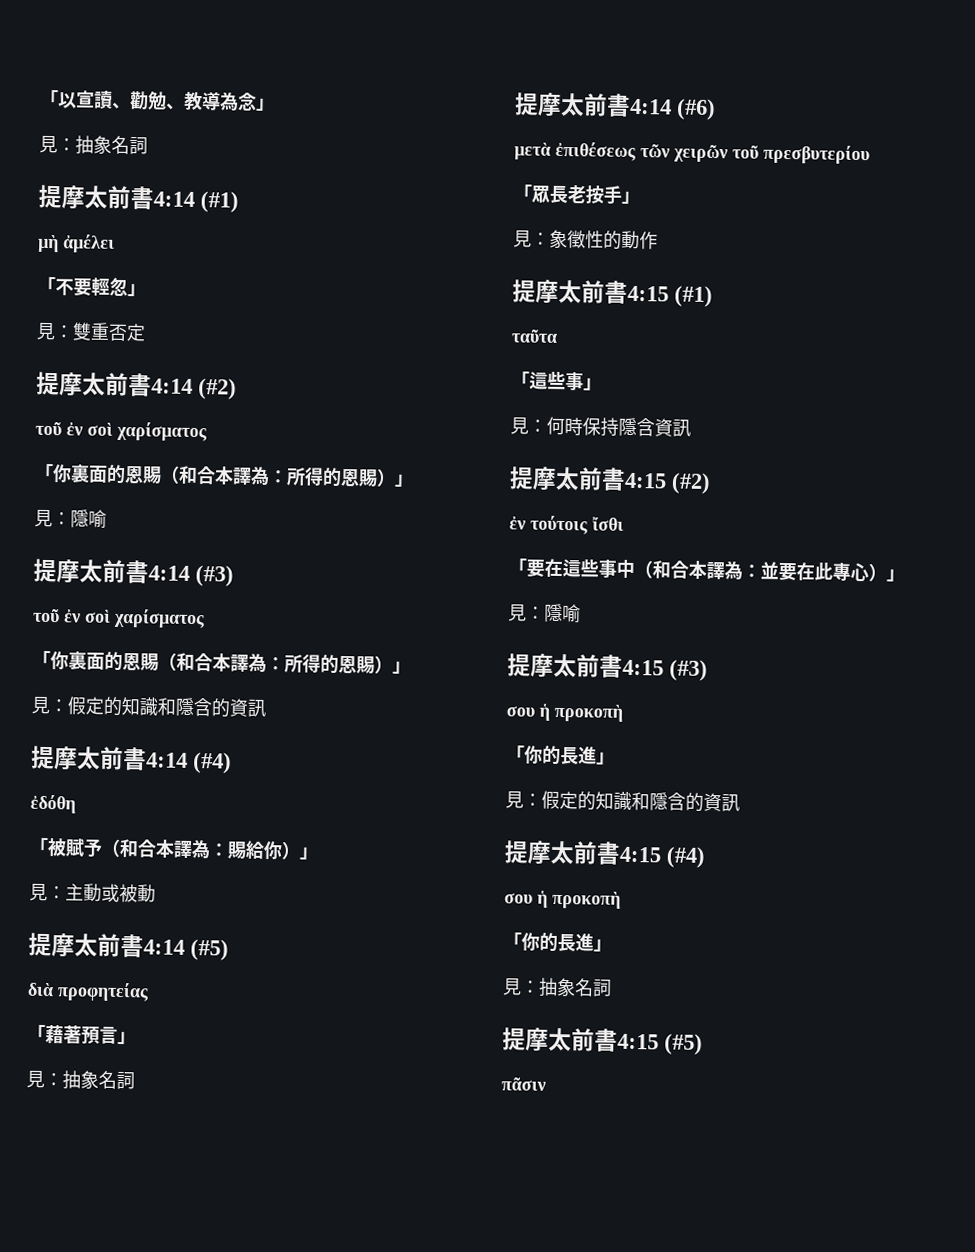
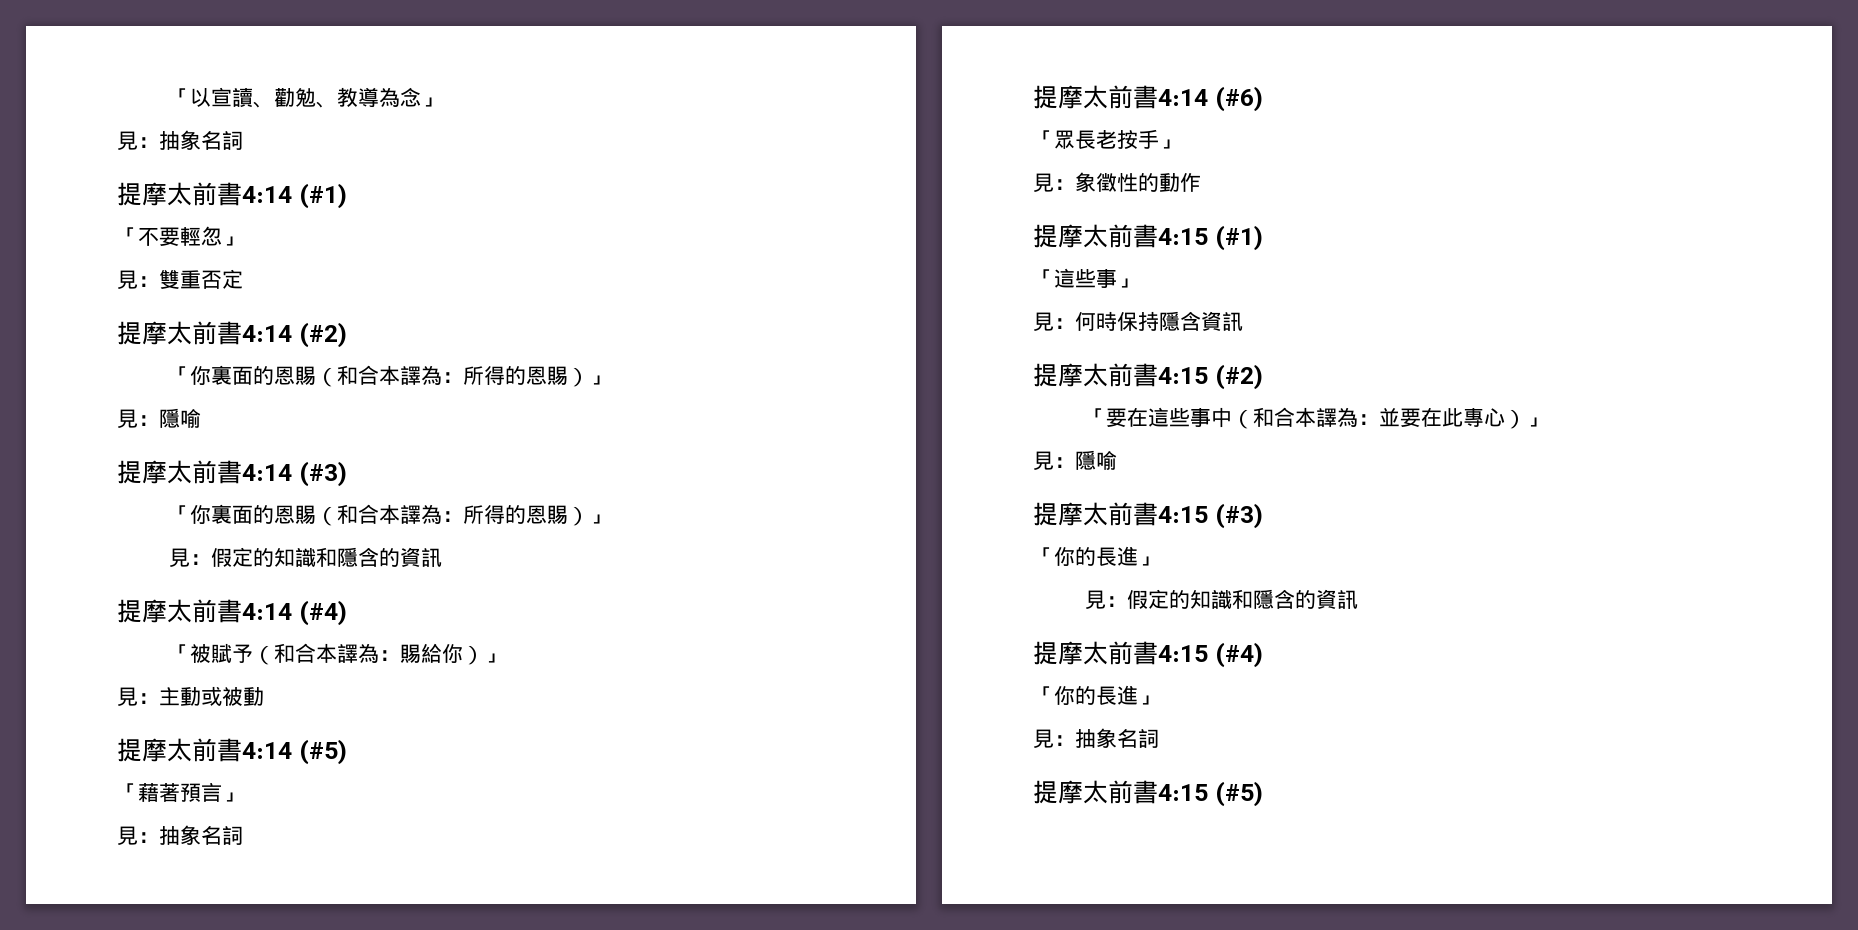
[38,234,115,253] // μὴ ἀμέλει -> (347, 196) none
[35,421,207,442] // τοῦ ἐν σοὶ χαρίσματος -> (347, 335) none
[33,608,205,629] // τοῦ ἐν σοὶ χαρίσματος -> (347, 474) none
[30,794,76,814] // ἐδόθη -> (347, 613) none
[27,982,149,1002] // διὰ προφητείας -> (347, 752) none
[514,141,870,165] // μετὰ ἐπιθέσεως τῶν χειρῶν τοῦ πρεσβυτερίου -> (1263, 99) none
[511,329,558,343] // ταῦτα -> (1263, 238) none
[509,515,624,535] // ἐν τούτοις ἴσθι -> (1263, 377) none
[506,703,623,722] // σου ἡ προκοπὴ -> (1263, 516) none
[504,890,621,909] // σου ἡ προκοπὴ -> (1263, 655) none
[501,1077,546,1091] // πᾶσιν -> (1263, 794) none

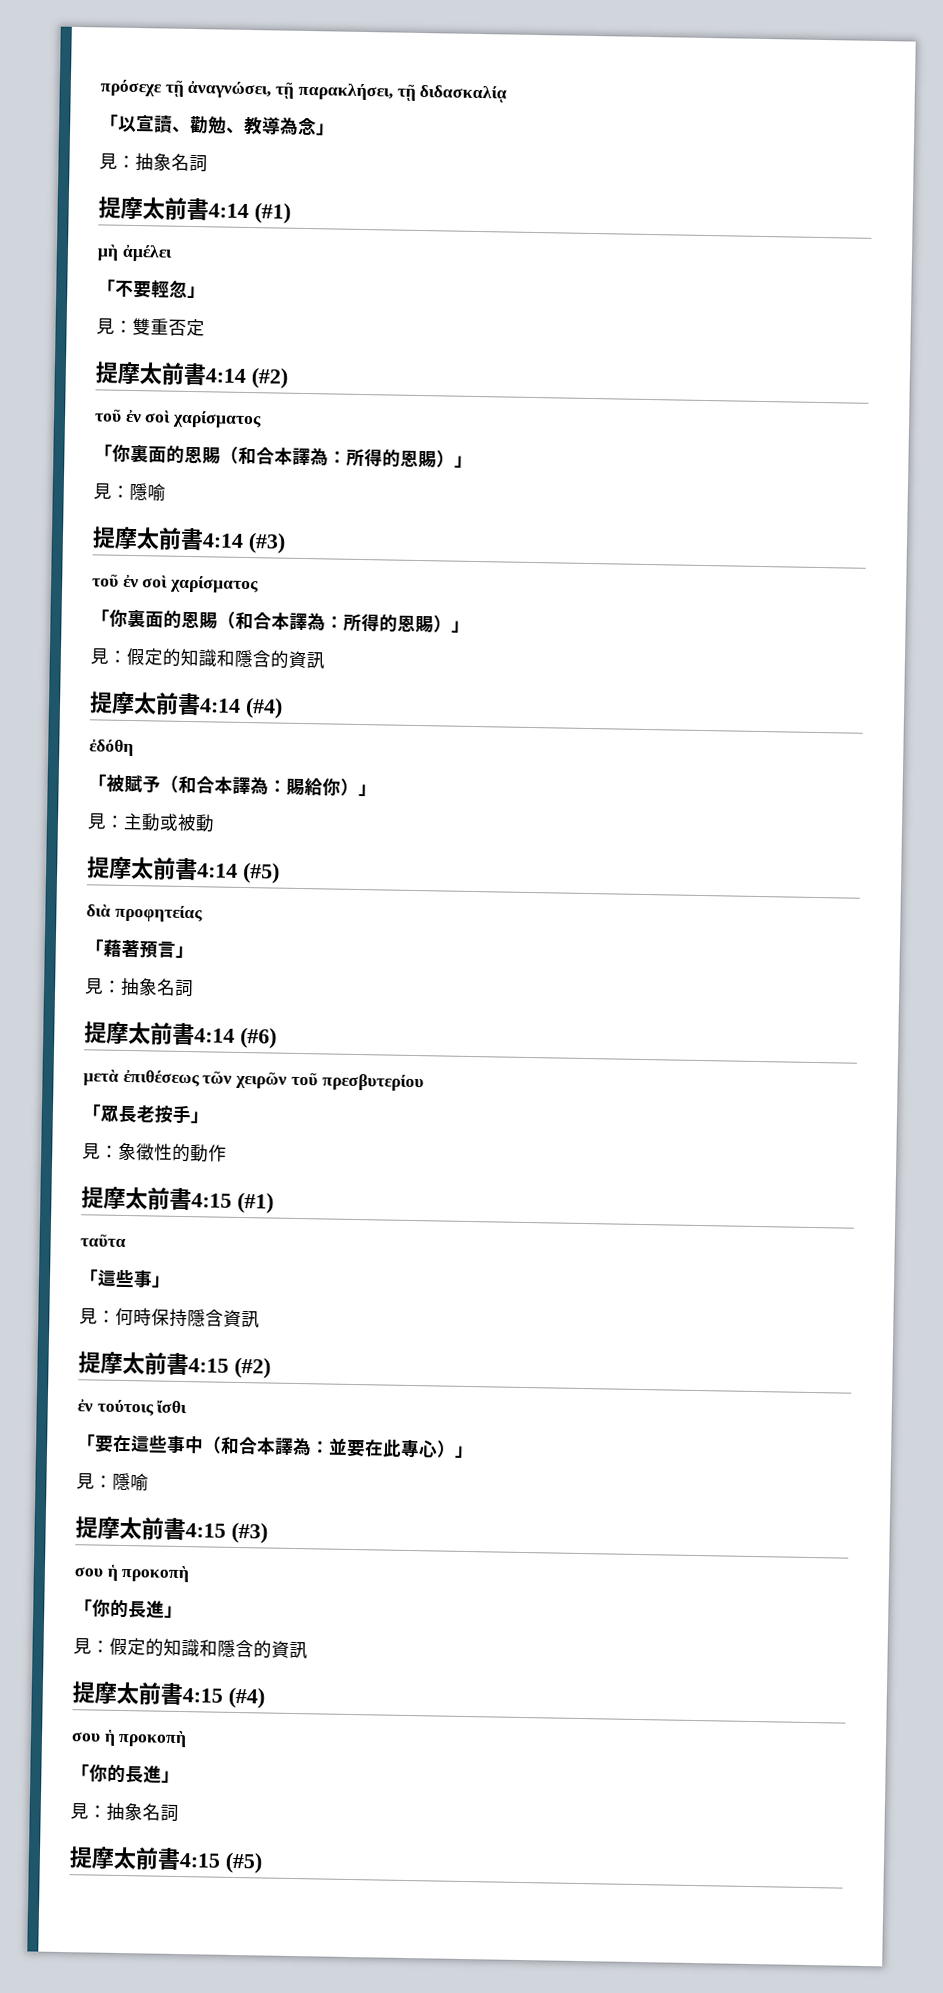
(169, 96) none -> [100,79,508,103] πρόσεχε τῇ ἀναγνώσει, τῇ παρακλήσει, τῇ διδασκαλίᾳ //
(347, 196) none -> [97,244,173,262] // μὴ ἀμέλει
(347, 335) none -> [94,409,263,429] // τοῦ ἐν σοὶ χαρίσματος
(347, 474) none -> [92,574,260,594] // τοῦ ἐν σοὶ χαρίσματος
(347, 613) none -> [89,739,134,757] // ἐδόθη
(347, 752) none -> [86,904,203,923] // διὰ προφητείας
(1263, 99) none -> [83,1069,424,1092] // μετὰ ἐπιθέσεως τῶν χειρῶν τοῦ πρεσβυτερίου
(1263, 238) none -> [80,1234,126,1248] // ταῦτα
(1263, 377) none -> [77,1399,188,1417] // ἐν τούτοις ἴσθι
(1263, 516) none -> [74,1564,191,1583] // σου ἡ προκοπὴ
(1263, 655) none -> [71,1729,188,1748] // σου ἡ προκοπὴ

